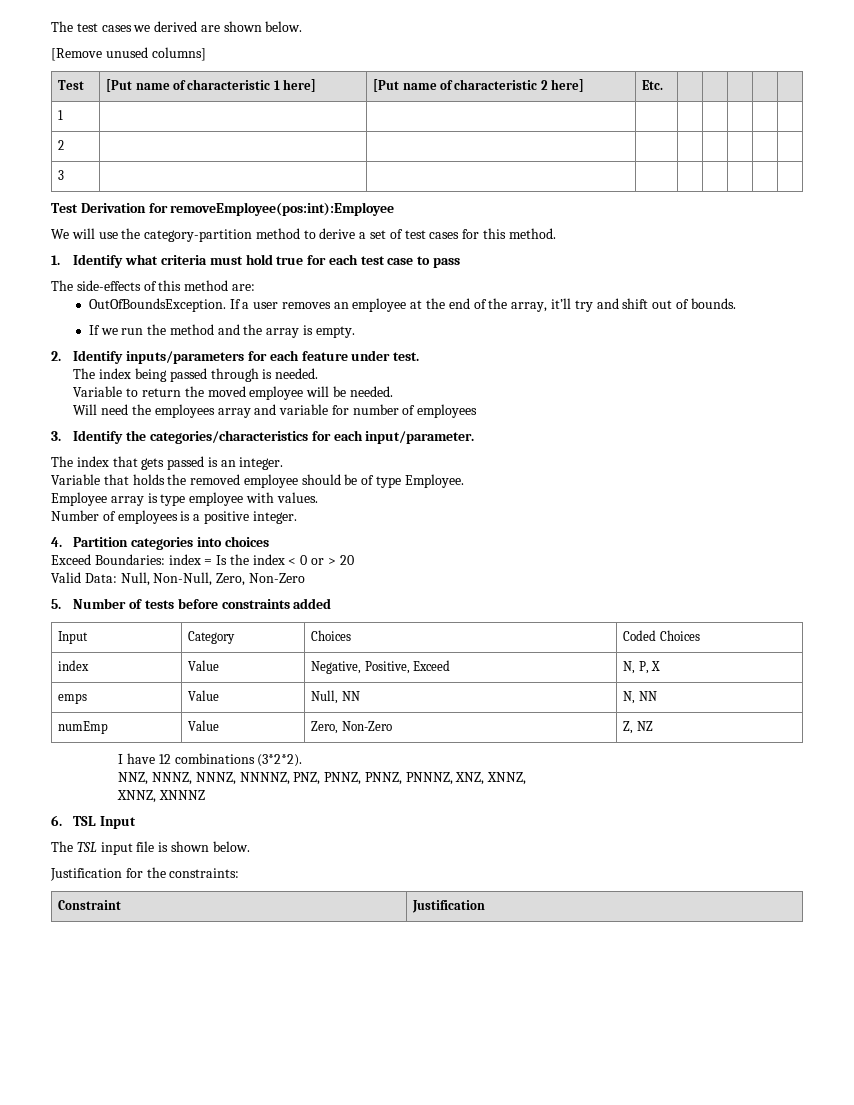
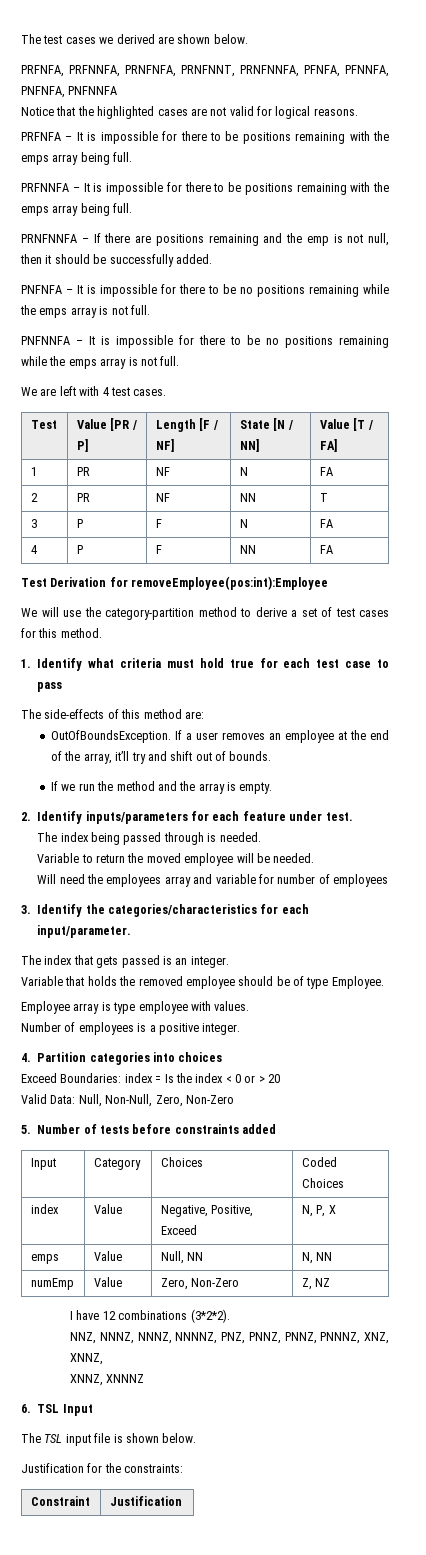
[51,47,206,61] [58,80,85,90] [106,79,317,92] [373,79,585,92] [642,80,664,90] [58,110,64,120] [58,140,65,150] [58,170,65,180] [Remove unused columns] // Test | [Put name of characteristic 1 here] | [Put name of characteristic 2 here] | Etc. | | | | | // 1 | | | | | | | | // 2 | | | | | | | | // 3 | | | | | | | | -> [21,65,389,77] [21,86,118,98] [21,106,358,119] [21,131,390,144] [21,152,133,165] [21,182,389,195] [21,203,133,216] [21,233,389,246] [20,254,212,267] [21,284,389,297] [20,305,150,318] [21,335,389,348] [21,356,180,369] [21,386,167,396] [30,420,57,429] [76,418,137,431] [76,439,88,452] [155,418,218,432] [155,439,174,452] [239,418,293,431] [239,439,259,452] [319,418,373,431] [319,439,337,452] [30,467,37,476] [76,467,90,476] [155,467,170,476] [239,467,248,476] [319,467,333,476] [30,493,38,502] [76,493,90,502] [155,493,170,502] [239,493,256,502] [319,493,328,502] [30,519,37,528] [76,519,83,528] [155,519,162,528] [239,519,248,528] [319,519,333,528] [30,545,37,554] [76,545,83,554] [155,545,162,554] [239,545,256,554] [319,545,333,554] PRFNFA, PRFNNFA, PRNFNFA, PRNFNNT, PRNFNNFA, PFNFA, PFNNFA, PNFNFA, PNFNNFA // Notice that the highlighted cases are not valid for logical reasons. // PRFNFA – It is impossible for there to be positions remaining with the emps array being full. // PRFNNFA – It is impossible for there to be positions remaining with the emps array being full. // PRNFNNFA – If there are positions remaining and the emp is not null, then it should be successfully added. // PNFNFA – It is impossible for there to be no positions remaining while the emps array is not full. // PNFNNFA – It is impossible for there to be no positions remaining while the emps array is not full. // We are left with 4 test cases. // Test | Value [PR / P] | Length [F / NF] | State [N / NN] | Value [T / FA] // 1 | PR | NF | N | FA // 2 | PR | NF | NN | T // 3 | P | F | N | FA // 4 | P | F | NN | FA

